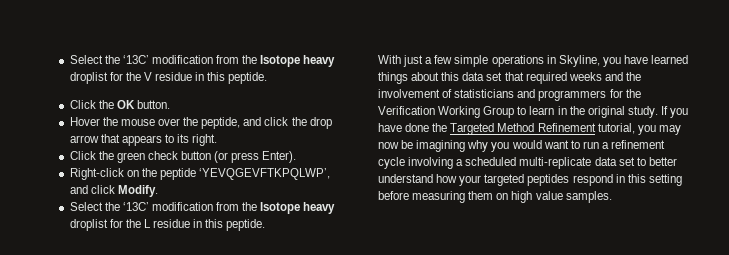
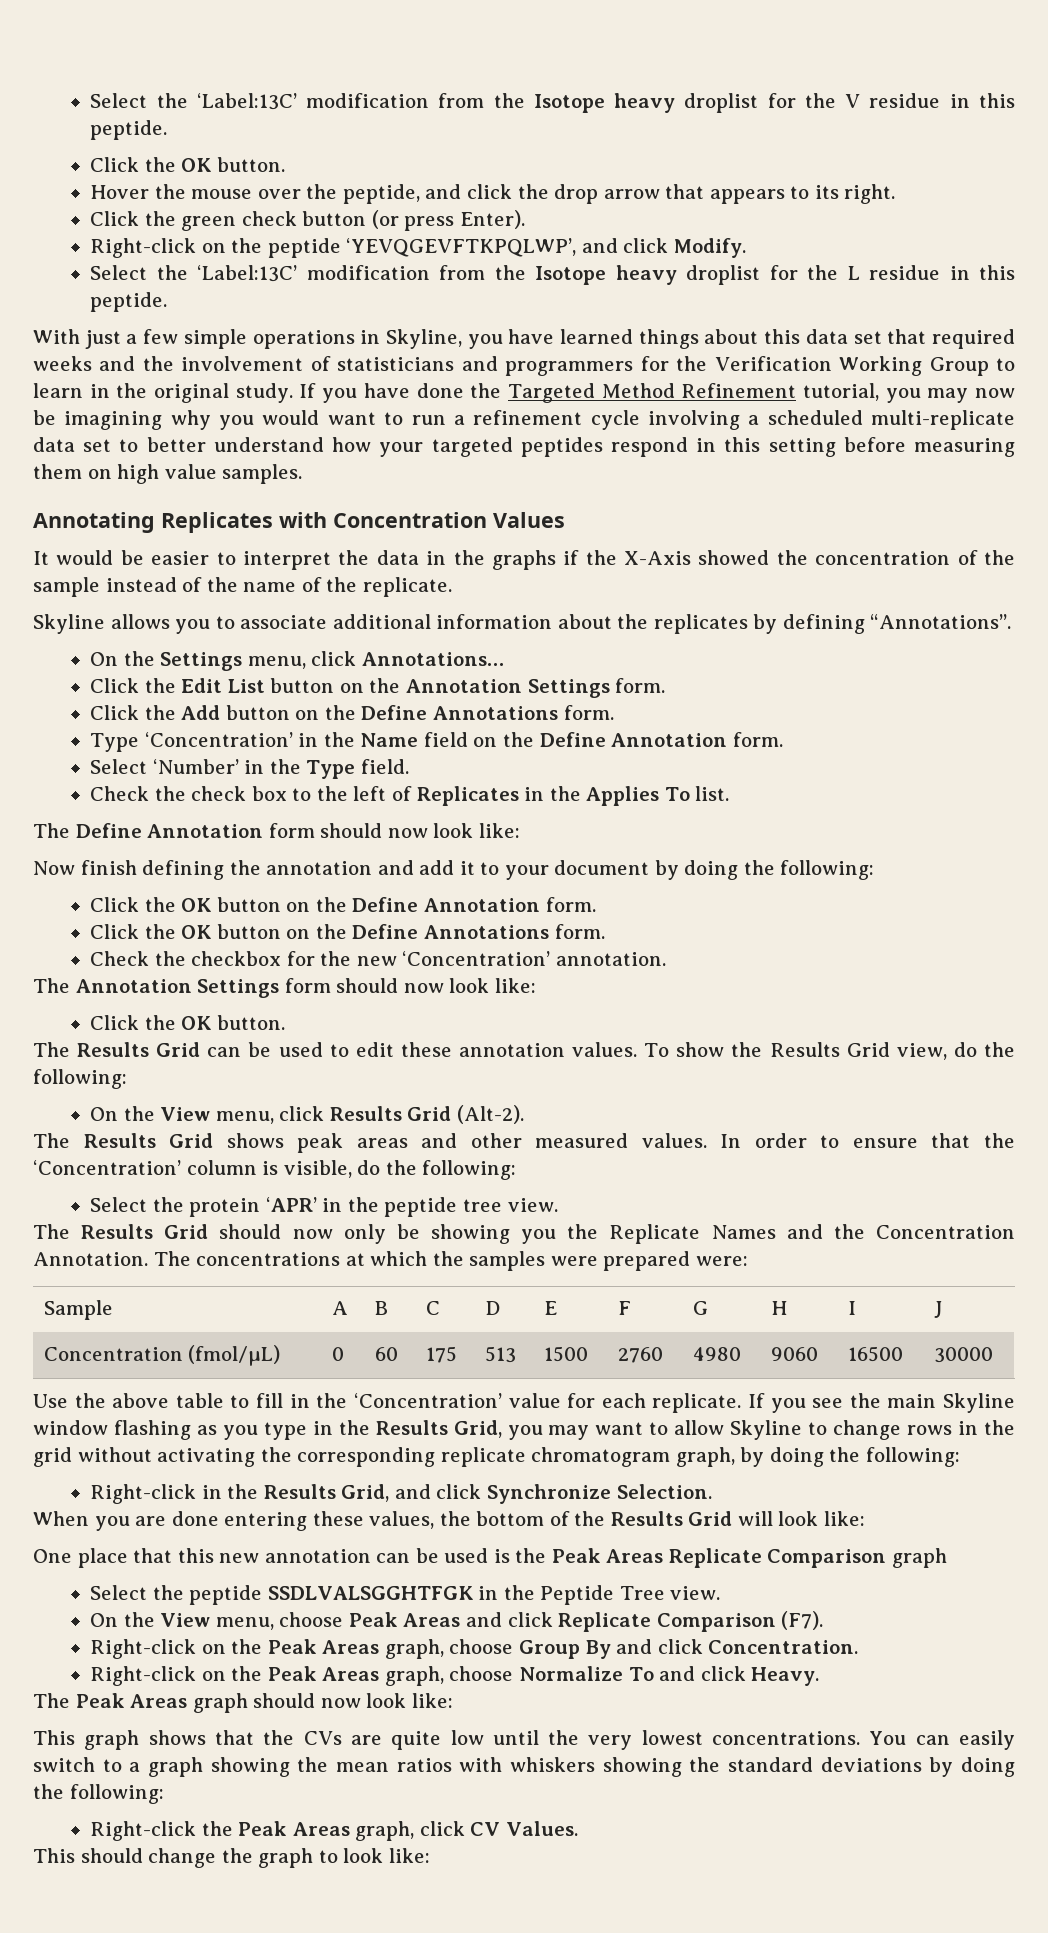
[69,55,149,64] Select the ‘13C’ -> [90,93,297,110] Select the ‘Label:13C’
[122,202,149,211] ‘13C’ -> [197,265,298,282] ‘Label:13C’
(612, 197) none -> [33,512,565,533] [33,550,1016,570] [33,577,452,597] [33,614,1012,634] [90,651,504,671] [90,678,666,698] [90,705,614,720] [90,732,783,752] [90,759,409,779] [90,786,730,806] [33,823,520,838] [33,860,875,880] [90,897,596,912] [90,924,605,939] [90,951,666,966] [33,978,536,998] [90,1015,285,1030] [33,1042,1015,1060] [33,1069,127,1089] [90,1105,524,1124] [33,1133,1015,1153] [33,1160,517,1180] [90,1197,558,1217] [33,1224,1015,1244] [33,1251,748,1271] [43,1300,113,1320] [331,1301,348,1315] [374,1301,388,1315] [425,1301,440,1315] [484,1301,500,1315] [543,1301,557,1315] [617,1301,631,1315] [692,1301,708,1315] [770,1301,787,1315] [847,1301,856,1315] [933,1301,943,1318] [43,1345,281,1366] [331,1347,344,1361] [374,1347,398,1361] [425,1346,457,1363] [484,1346,516,1363] [543,1346,588,1362] [617,1347,663,1363] [692,1347,741,1361] [770,1347,818,1361] [847,1346,903,1362] [933,1347,993,1363] [33,1393,1015,1413] [33,1420,1015,1440] [33,1447,960,1467] [90,1484,712,1504] [33,1511,866,1531] [33,1548,948,1568] [90,1585,721,1605] [90,1611,824,1632] [90,1639,859,1659] [90,1666,820,1686] [33,1693,453,1713] [33,1730,1015,1750] [33,1757,1015,1777] [33,1784,164,1804] [90,1821,578,1841] [33,1848,430,1868] // Annotating Replicates with Concentration Values // It would be easier to interpret the data in the graphs if the X-Axis showed the concentration of the sample instead of the name of the replicate. // Skyline allows you to associate additional information about the replicates by defining “Annotations”. // On the Settings menu, click Annotations… // Click the Edit List button on the Annotation Settings form. // Click the Add button on the Define Annotations form. // Type ‘Concentration’ in the Name field on the Define Annotation form. // Select ‘Number’ in the Type field. // Check the check box to the left of Replicates in the Applies To list. // The Define Annotation form should now look like: // Now finish defining the annotation and add it to your document by doing the following: // Click the OK button on the Define Annotation form. // Click the OK button on the Define Annotations form. // Check the checkbox for the new ‘Concentration’ annotation. // The Annotation Settings form should now look like: // Click the OK button. // The Results Grid can be used to edit these annotation values. To show the Results Grid view, do the following: // On the View menu, click Results Grid (Alt-2). // The Results Grid shows peak areas and other measured values. In order to ensure that the ‘Concentration’ column is visible, do the following: // Select the protein ‘APR’ in the peptide tree view. // The Results Grid should now only be showing you the Replicate Names and the Concentration Annotation. The concentrations at which the samples were prepared were: // Sample | A | B | C | D | E | F | G | H | I | J // Concentration (fmol/µL) | 0 | 60 | 175 | 513 | 1500 | 2760 | 4980 | 9060 | 16500 | 30000 // Use the above table to fill in the ‘Concentration’ value for each replicate. If you see the main Skyline window flashing as you type in the Results Grid, you may want to allow Skyline to change rows in the grid without activating the corresponding replicate chromatogram graph, by doing the following: // Right-click in the Results Grid, and click Synchronize Selection. // When you are done entering these values, the bottom of the Results Grid will look like: // One place that this new annotation can be used is the Peak Areas Replicate Comparison graph // Select the peptide SSDLVALSGGHTFGK in the Peptide Tree view. // On the View menu, choose Peak Areas and click Replicate Comparison (F7). // Right-click on the Peak Areas graph, choose Group By and click Concentration. // Right-click on the Peak Areas graph, choose Normalize To and click Heavy. // The Peak Areas graph should now look like: // This graph shows that the CVs are quite low until the very lowest concentrations. You can easily switch to a graph showing the mean ratios with whiskers showing the standard deviations by doing the following: // Right-click the Peak Areas graph, click CV Values. // This should change the graph to look like:

